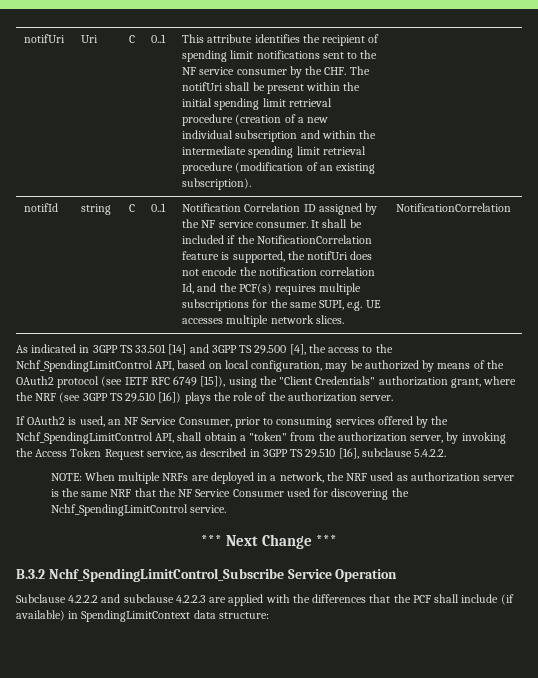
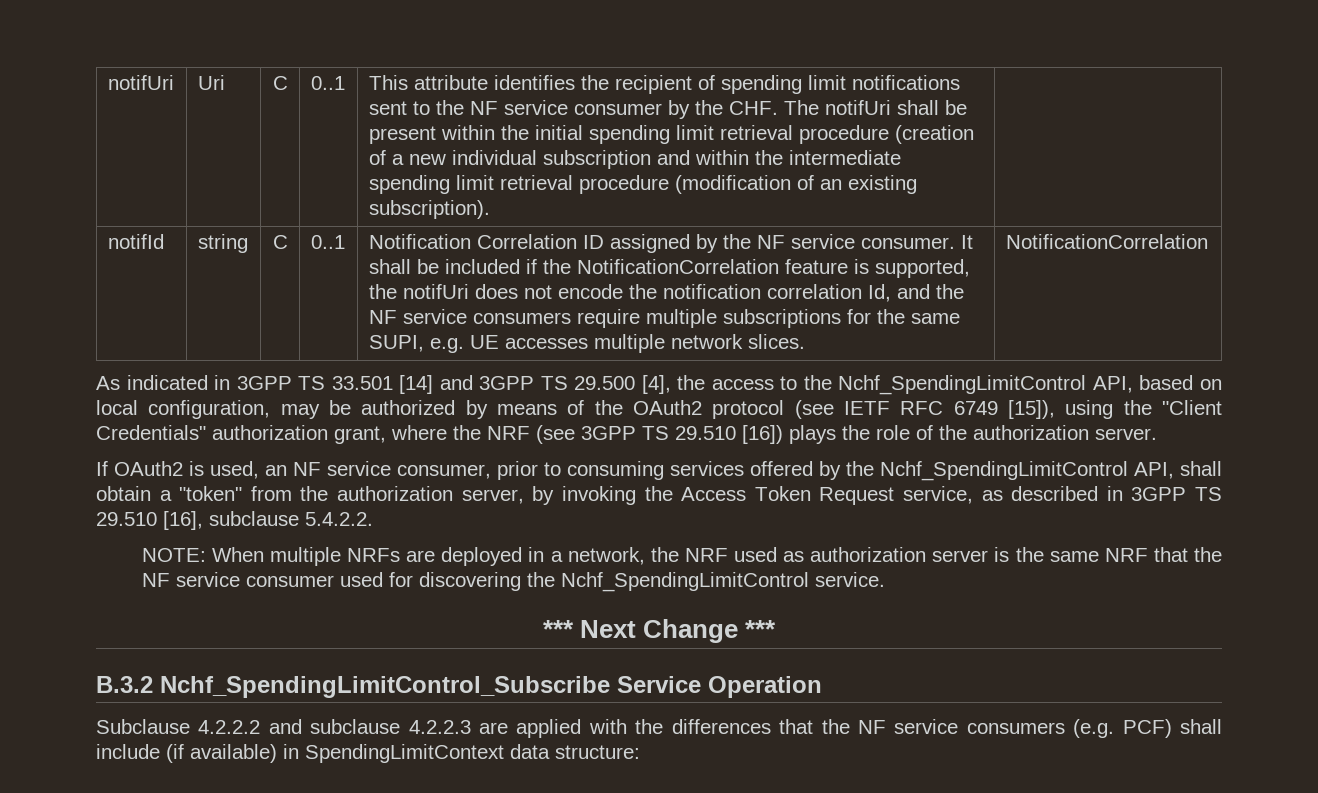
[238,283,317,295] PCF(s) requires -> [368,309,640,328] NF service consumers require
[141,417,232,427] Service Consumer, -> [327,461,491,479] service consumer,
[195,489,284,497] Service Consumer -> [175,572,334,587] service consumer
[412,595,431,603] PCF -> [857,719,1172,738] NF service consumers (e.g. PCF)

